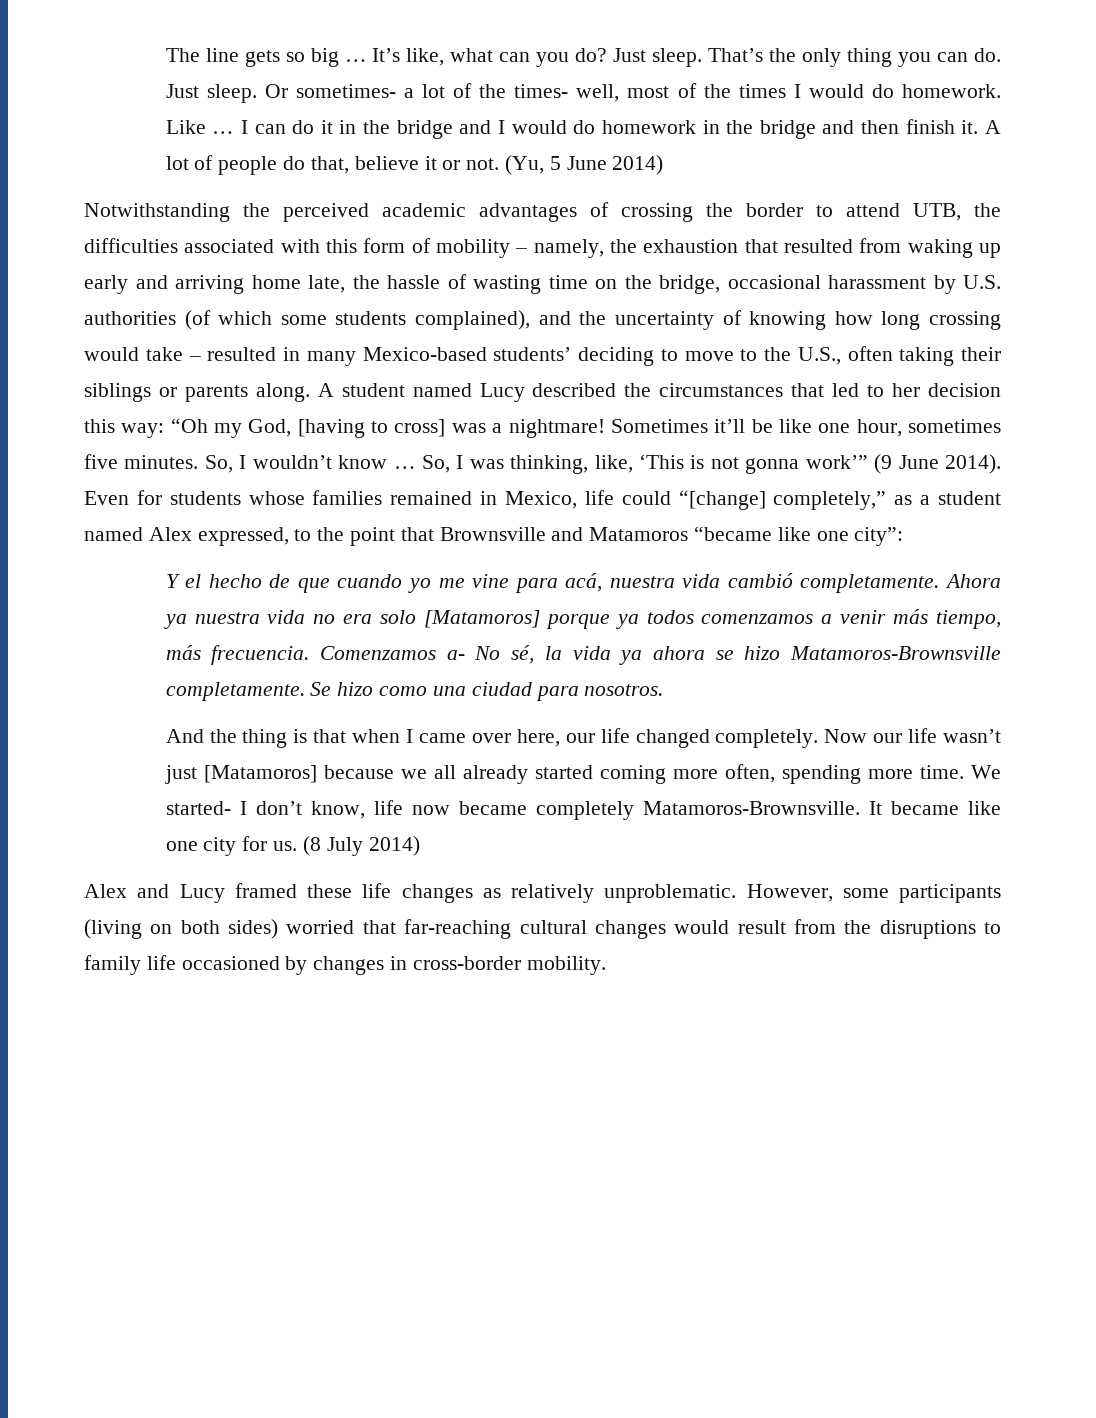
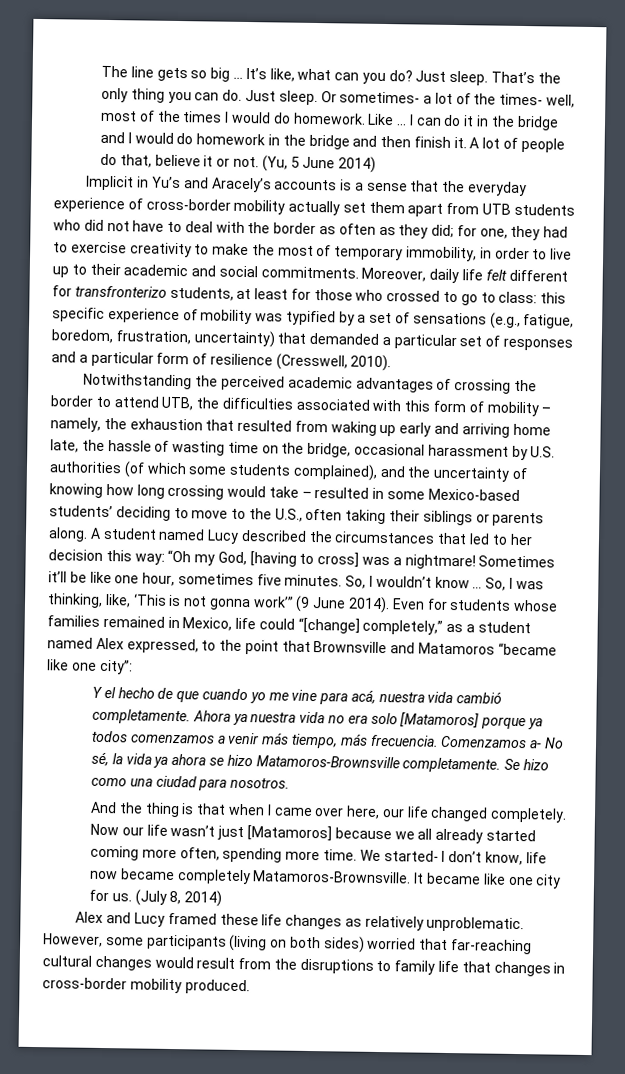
(664, 165) none -> [86,175,527,197] [53,197,575,217] [53,219,569,241] [53,241,573,262] [52,263,568,284] [52,285,567,306] [52,307,575,329] [51,329,574,351] [51,351,392,372] // Implicit in Yu’s and Aracely’s accounts is a sense that the everyday experience of cross-border mobility actually set them apart from UTB students who did not have to deal with the border as often as they did; for one, they had to exercise creativity to make the most of temporary immobility, in order to live up to their academic and social commitments. Moreover, daily life felt different for transfronterizo students, at least for those who crossed to go to class: this specific experience of mobility was typified by a set of sensations (e.g., fatigue, boredom, frustration, uncertainty) that demanded a particular set of responses and a particular form of resilience (Cresswell, 2010).
[306,351,356,366] many -> [387,491,426,500] some
[302,836,363,856] (8 July -> [134,889,182,906] (July 8,
[181,956,308,975] occasioned by -> [461,961,491,973] that
[526,956,606,975] mobility. -> [129,978,250,995] mobility produced.

